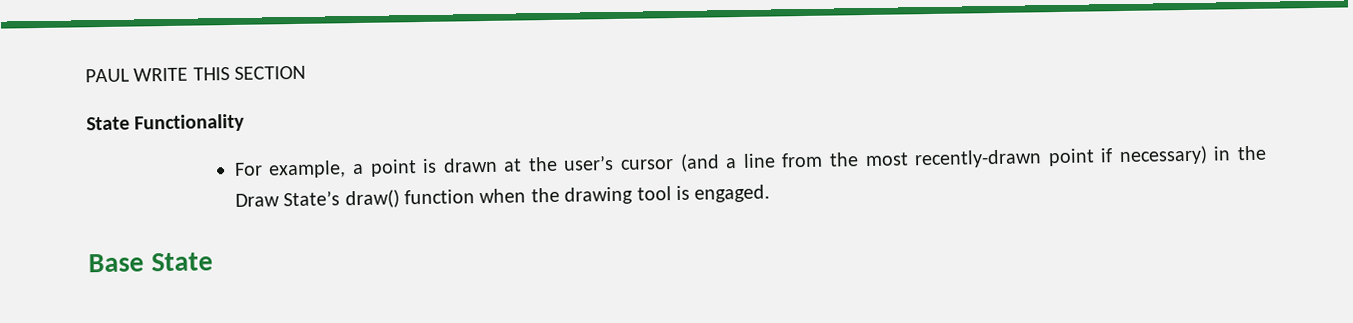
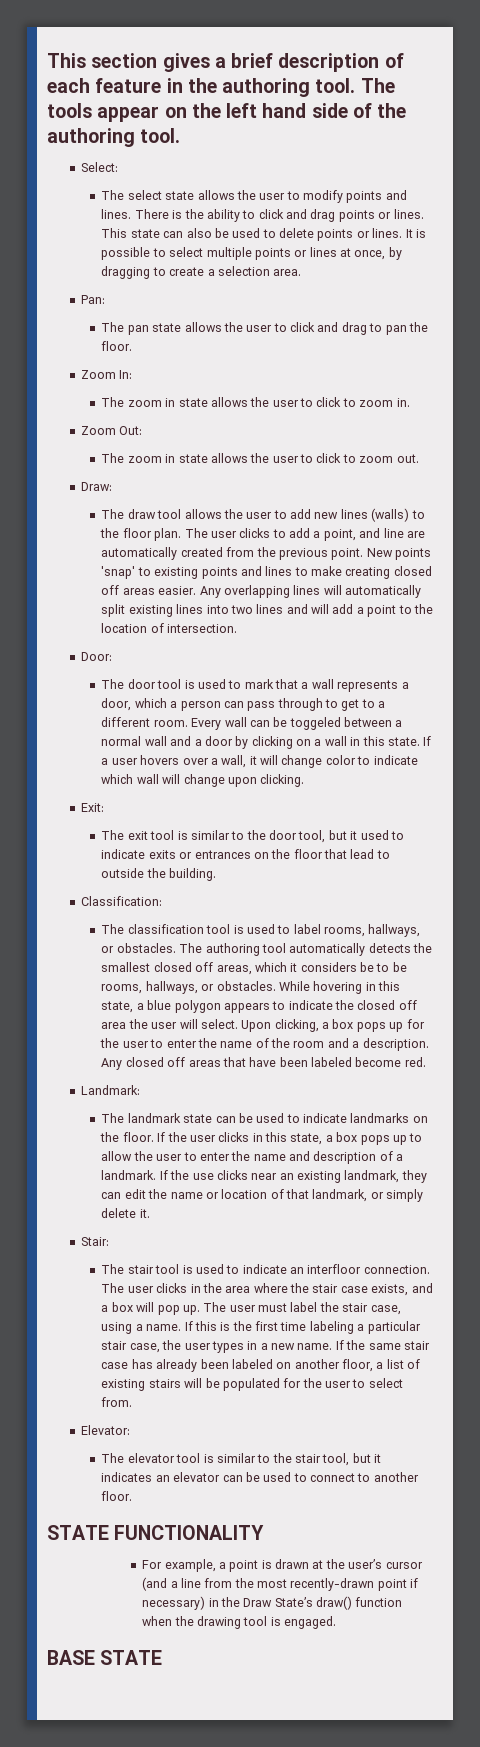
[85,65,307,83] [86,113,246,133] PAUL WRITE THIS SECTION // State Functionality -> [47,53,404,72] [47,78,395,97] [47,103,407,122] [47,128,181,147] [81,162,119,172] [101,190,407,203] [101,209,424,222] [101,228,426,241] [101,247,402,260] [101,266,302,279] [81,295,106,304] [101,322,428,335] [101,341,133,351] [81,370,133,379] [101,397,410,407] [81,426,143,435] [101,453,419,463] [81,482,113,491] [101,508,425,522] [100,528,425,541] [101,547,432,560] [101,566,432,579] [101,585,422,598] [101,604,433,617] [101,623,238,633] [81,652,113,661] [101,679,409,692] [101,698,386,711] [101,717,403,730] [101,736,432,749] [101,755,418,768] [101,774,305,787] [81,803,105,812] [101,830,404,843] [101,849,390,859] [101,868,217,881] [81,896,163,906] [101,924,421,937] [101,943,433,956] [101,962,407,975] [101,981,401,994] [101,1000,417,1013] [101,1019,425,1032] [100,1038,429,1051] [101,1057,426,1070] [81,1085,141,1095] [101,1113,428,1123] [100,1132,423,1145] [101,1151,404,1164] [101,1170,427,1183] [101,1189,424,1202] [101,1208,150,1218] [81,1237,110,1246] [101,1264,430,1274] [101,1283,433,1296] [101,1302,401,1315] [101,1321,421,1334] [101,1340,430,1353] [101,1359,421,1372] [101,1378,403,1391] [101,1397,133,1407] [81,1425,131,1435] [101,1453,382,1466] [101,1472,419,1482] [101,1491,133,1501] [47,1525,265,1540] This section gives a brief description of each feature in the authoring tool. The tools appear on the left hand side of the authoring tool. // Select: // The select state allows the user to modify points and lines. There is the ability to click and drag points or lines. This state can also be used to delete points or lines. It is possible to select multiple points or lines at once, by dragging to create a selection area. // Pan: // The pan state allows the user to click and drag to pan the floor. // Zoom In: // The zoom in state allows the user to click to zoom in. // Zoom Out: // The zoom in state allows the user to click to zoom out. // Draw: // The draw tool allows the user to add new lines (walls) to the floor plan. The user clicks to add a point, and line are automatically created from the previous point. New points 'snap' to existing points and lines to make creating closed off areas easier. Any overlapping lines will automatically split existing lines into two lines and will add a point to the location of intersection. // Door: // The door tool is used to mark that a wall represents a door, which a person can pass through to get to a different room. Every wall can be toggeled between a normal wall and a door by clicking on a wall in this state. If a user hovers over a wall, it will change color to indicate which wall will change upon clicking. // Exit: // The exit tool is similar to the door tool, but it used to indicate exits or entrances on the floor that lead to outside the building. // Classification: // The classification tool is used to label rooms, hallways, or obstacles. The authoring tool automatically detects the smallest closed off areas, which it considers be to be rooms, hallways, or obstacles. While hovering in this state, a blue polygon appears to indicate the closed off area the user will select. Upon clicking, a box pops up for the user to enter the name of the room and a description. Any closed off areas that have been labeled become red. // Landmark: // The landmark state can be used to indicate landmarks on the floor. If the user clicks in this state, a box pops up to allow the user to enter the name and description of a landmark. If the use clicks near an existing landmark, they can edit the name or location of that landmark, or simply delete it. // Stair: // The stair tool is used to indicate an interfloor connection. The user clicks in the area where the stair case exists, and a box will pop up. The user must label the stair case, using a name. If this is the first time labeling a particular stair case, the user types in a new name. If the same stair case has already been labeled on another floor, a list of existing stairs will be populated for the user to select from. // Elevator: // The elevator tool is similar to the stair tool, but it indicates an elevator can be used to connect to another floor. // STATE FUNCTIONALITY
[88,252,213,273] Base State -> [47,1650,163,1665] BASE STATE

